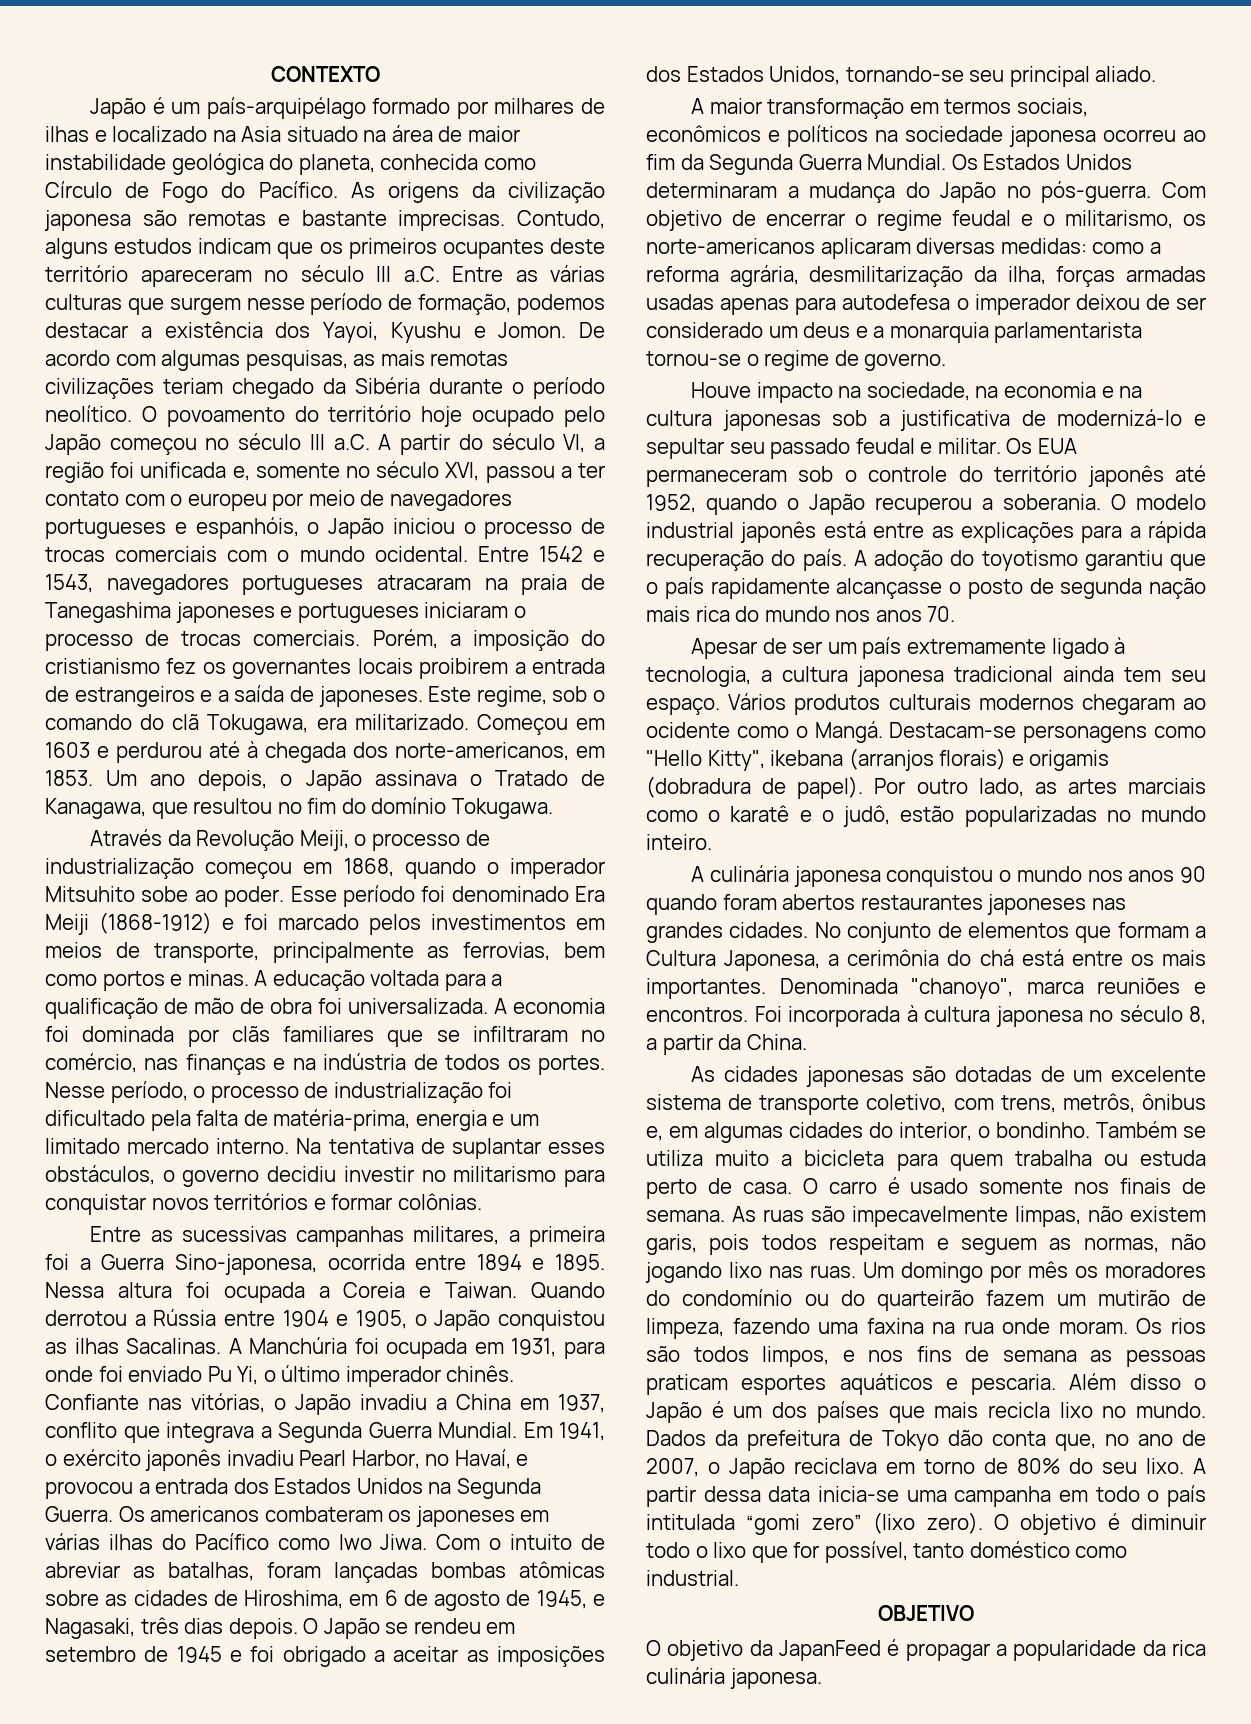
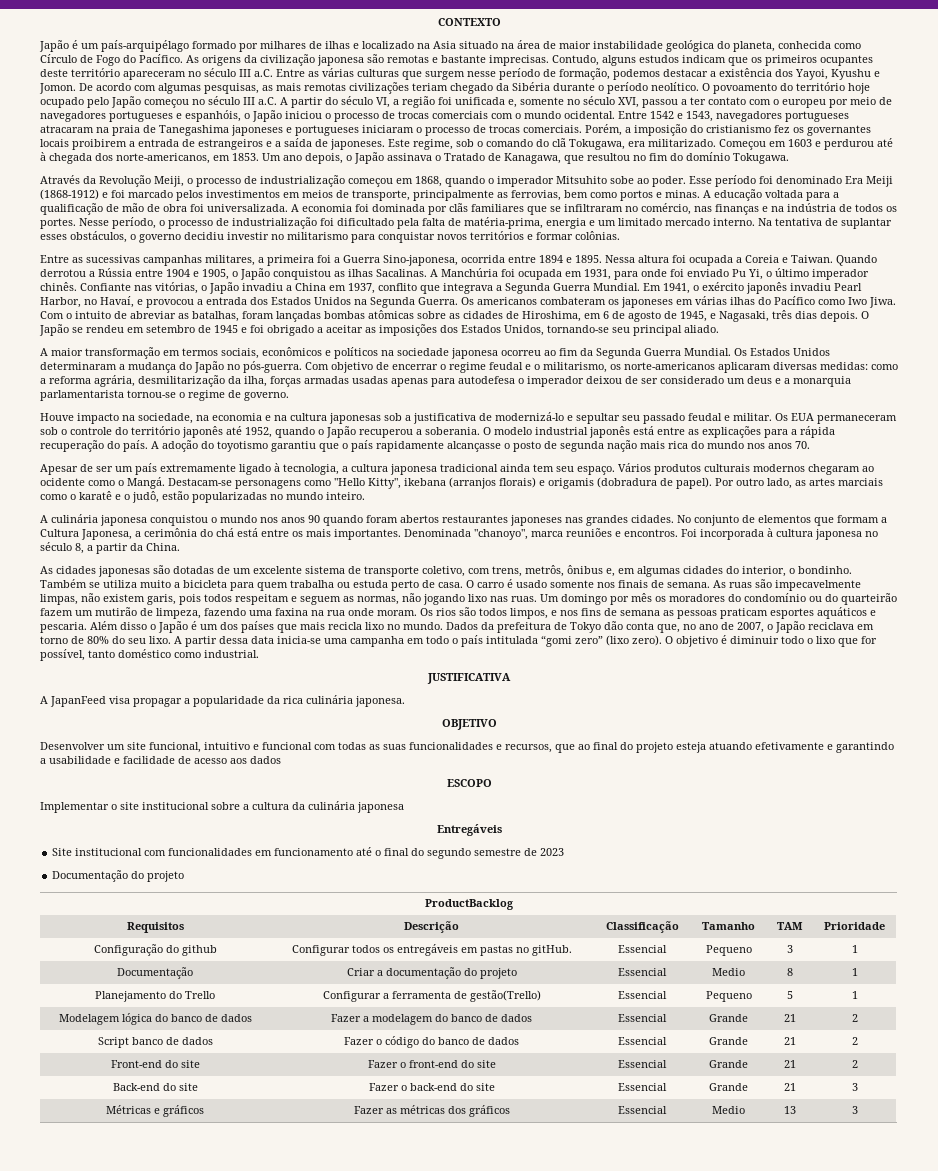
[878,1605,974,1621] [646,1639,900,1661] OBJETIVO // O objetivo da JapanFeed é -> [427,673,511,684] [40,696,130,707] JUSTIFICATIVA // A JapanFeed visa
(822, 1678) none -> [441,719,497,730] [40,742,894,753] [40,756,281,764] [446,779,492,787] [40,801,404,813] [436,824,502,836] [52,847,565,859] [52,870,185,882] [424,899,514,910] [126,922,184,933] [404,921,459,933] [605,921,679,933] [702,922,755,930] [777,922,803,930] [824,922,885,930] [93,944,217,956] [291,944,572,956] [618,945,667,953] [705,945,752,956] [786,945,793,953] [851,945,858,953] [117,967,193,979] [346,967,517,979] [618,968,667,976] [712,968,745,976] [786,968,793,976] [851,968,858,976] [95,991,215,1002] [322,990,541,1002] [618,991,667,999] [705,991,752,1002] [786,991,793,999] [851,991,858,999] [58,1013,252,1025] [331,1014,532,1025] [618,1014,667,1022] [709,1014,748,1022] [783,1014,796,1022] [851,1014,858,1022] [97,1037,213,1048] [344,1036,519,1048] [618,1037,667,1045] [709,1037,748,1045] [783,1037,796,1045] [851,1037,858,1045] [110,1060,200,1068] [367,1060,496,1068] [618,1060,667,1068] [709,1060,748,1068] [783,1060,796,1068] [851,1060,858,1068] [112,1083,198,1091] [368,1083,495,1091] [618,1083,667,1091] [709,1083,748,1091] [783,1083,796,1091] [851,1083,858,1091] [106,1105,204,1117] [353,1105,510,1117] [618,1106,667,1114] [712,1106,745,1114] [783,1106,796,1114] [851,1106,858,1114] // OBJETIVO // Desenvolver um site funcional, intuitivo e funcional com todas as suas funcionalidades e recursos, que ao final do projeto esteja atuando efetivamente e garantindo a usabilidade e facilidade de acesso aos dados // ESCOPO // Implementar o site institucional sobre a cultura da culinária japonesa // Entregáveis // Site institucional com funcionalidades em funcionamento até o final do segundo semestre de 2023 // Documentação do projeto // ProductBacklog // Requisitos | Descrição | Classificação | Tamanho | TAM | Prioridade // Configuração do github | Configurar todos os entregáveis em pastas no gitHub. | Essencial | Pequeno | 3 | 1 // Documentação | Criar a documentação do projeto | Essencial | Medio | 8 | 1 // Planejamento do Trello | Configurar a ferramenta de gestão(Trello) | Essencial | Pequeno | 5 | 1 // Modelagem lógica do banco de dados | Fazer a modelagem do banco de dados | Essencial | Grande | 21 | 2 // Script banco de dados | Fazer o código do banco de dados | Essencial | Grande | 21 | 2 // Front-end do site | Fazer o front-end do site | Essencial | Grande | 21 | 2 // Back-end do site | Fazer o back-end do site | Essencial | Grande | 21 | 3 // Métricas e gráficos | Fazer as métricas dos gráficos | Essencial | Medio | 13 | 3

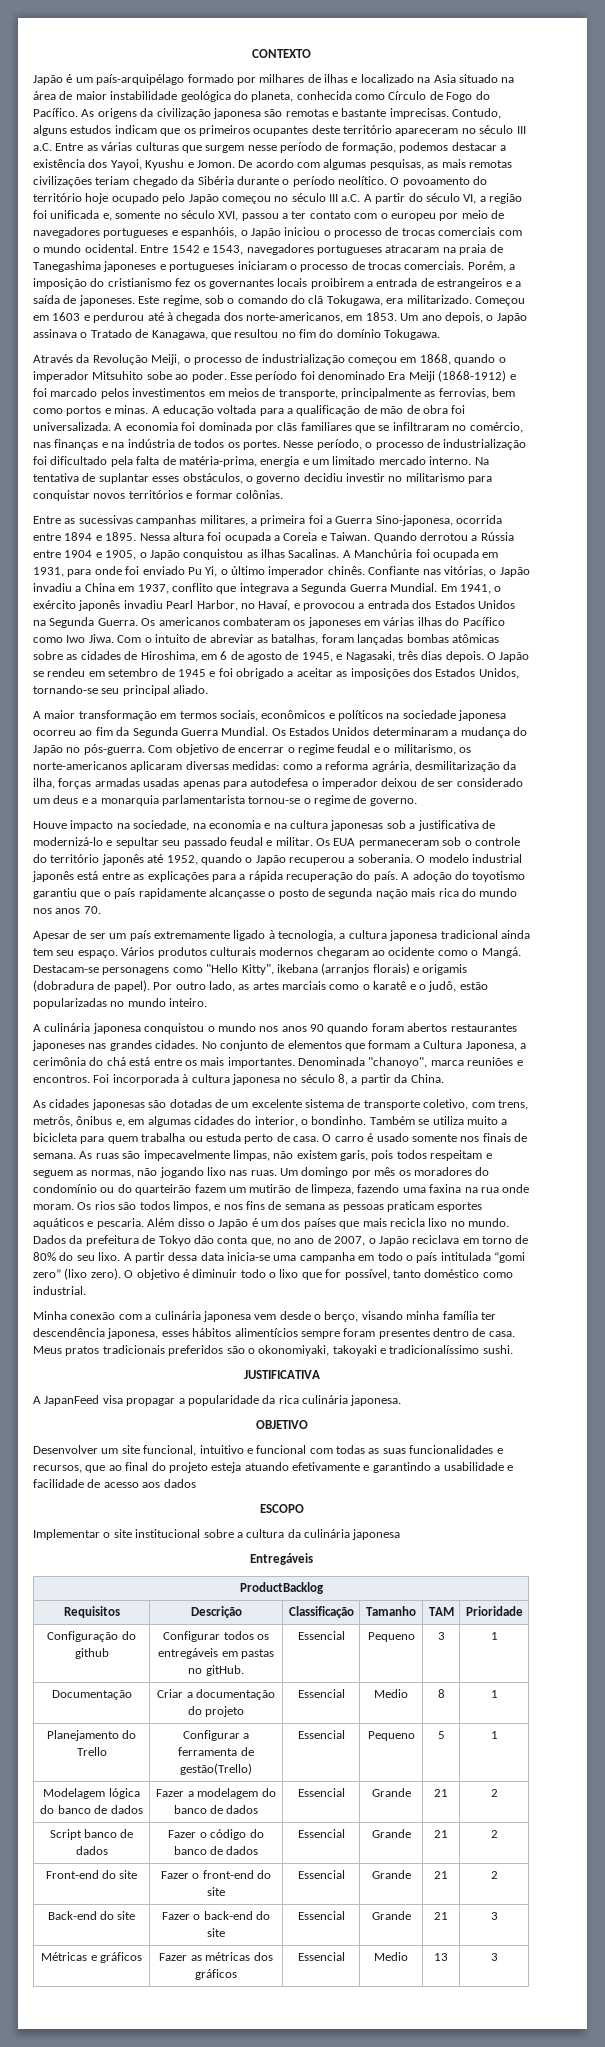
(259, 654) none -> [33,1311,496,1322] [33,1328,515,1339] [33,1345,513,1356] // Minha conexão com a culinária japonesa vem desde o berço, visando minha família ter descendência japonesa, esses hábitos alimentícios sempre foram presentes dentro de casa. Meus pratos tradicionais preferidos são o okonomiyaki, takoyaki e tradicionalíssimo sushi.
[52,847,565,859] [52,870,185,882] // Site institucional com funcionalidades em funcionamento até o final do segundo semestre de 2023 // Documentação do projeto -> (313, 1559) none

